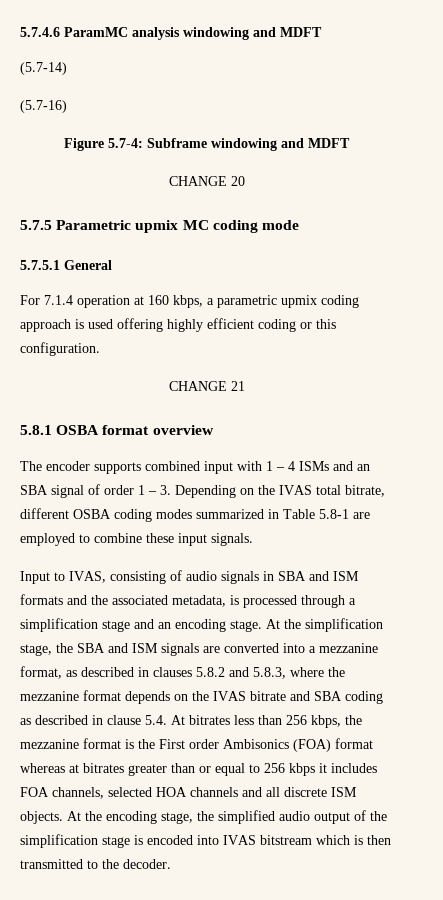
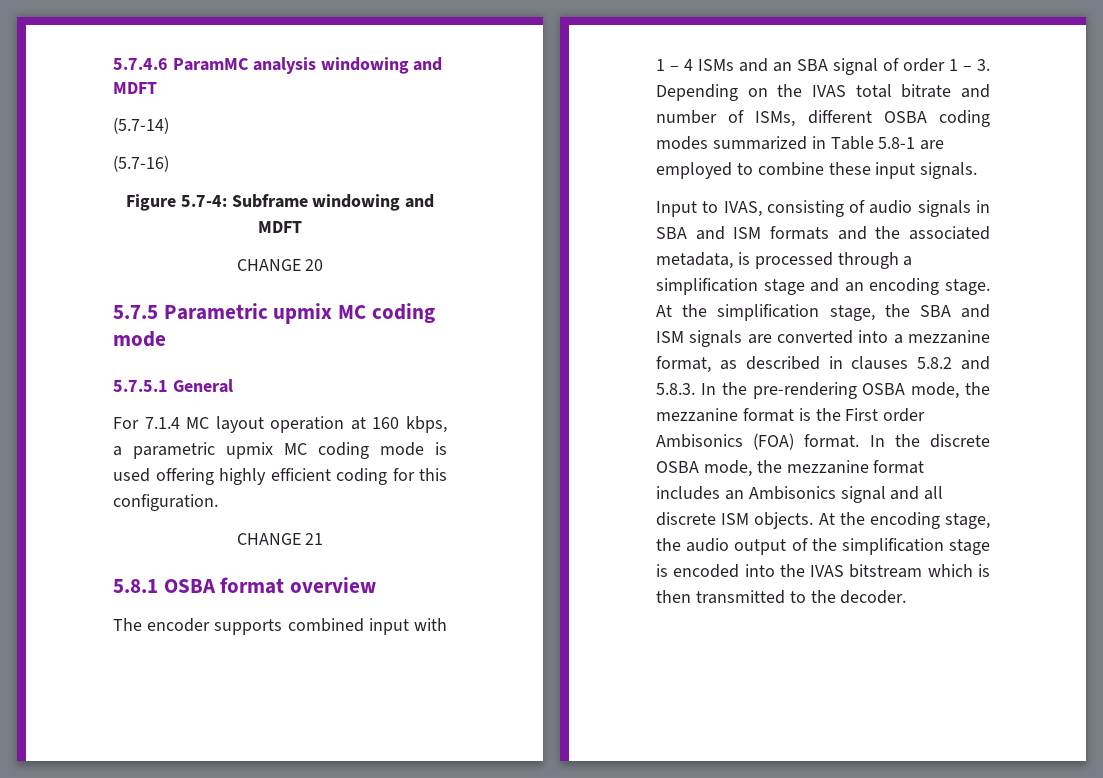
(73, 300) none -> [186,416,264,433] MC layout
[321,295,359,308] [20,319,71,332] coding approach -> [284,442,424,459] MC coding mode
[300,322,312,329] or -> [392,468,415,481] for
[345,485,385,497] bitrate, -> [901,84,990,98] [656,110,796,127] bitrate and number of ISMs,
[253,667,345,679] [20,690,383,704] [20,715,341,728] 5.8.3, where the mezzanine format depends on the IVAS bitrate and SBA coding as described in clause 5.4. At bitrates less than 256 kbps, -> [656,382,960,399] 5.8.3. In the pre-rendering OSBA mode,
[335,738,373,749] [20,763,377,776] [20,787,238,799] format whereas at bitrates greater than or equal to 256 kbps it includes FOA channels, selected HOA channels -> [804,434,990,448] [656,460,925,477] [656,486,886,503] format. In the discrete OSBA mode, the mezzanine format includes an Ambisonics signal
[218,810,275,824] simplified -> (681, 544) none
(219, 840) none -> [779,564,805,577] the

